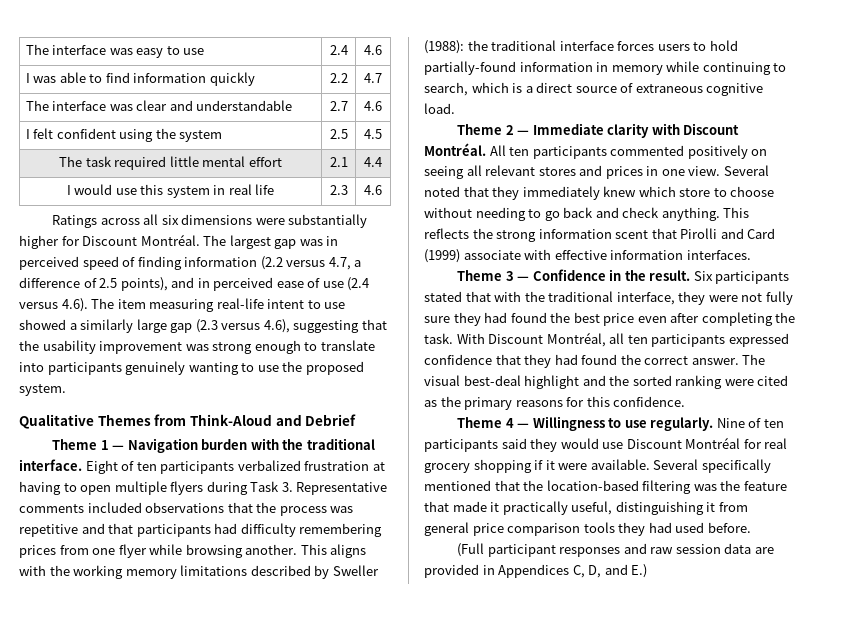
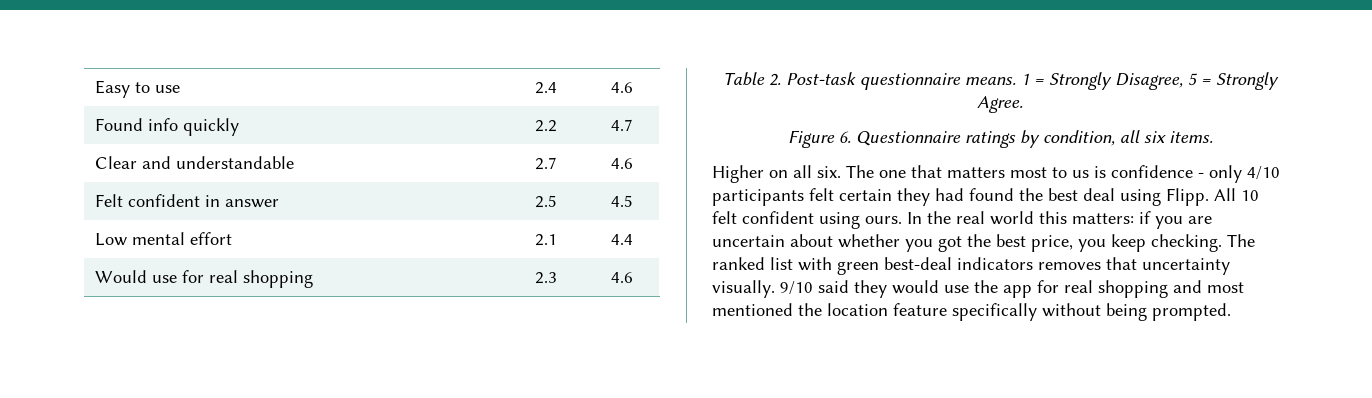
[25,44,164,58] The interface was easy -> [94,80,130,98] Easy
[25,72,207,83] I was able to find information -> [94,118,178,131] Found info
[25,100,168,111] The interface was clear -> [94,156,137,169] Clear
[25,128,223,142] [329,129,348,139] [364,129,382,139] [59,156,282,170] [329,157,348,167] [364,157,382,167] [66,184,275,198] [329,185,348,195] [364,185,382,195] [52,214,368,228] [19,234,339,249] [19,256,362,270] [19,277,370,291] [19,298,346,312] [19,319,387,333] [19,340,375,354] [19,361,364,375] [19,384,66,396] [19,414,357,429] [52,438,375,453] [19,459,385,474] [19,481,388,495] [19,502,354,516] [19,523,383,537] [19,544,367,558] [19,565,379,579] [424,40,738,54] [424,61,787,75] [424,82,764,96] [424,103,455,114] [457,123,740,138] [424,143,768,159] [424,165,769,179] [424,186,775,200] [424,207,750,221] [424,228,776,242] [424,249,751,263] [457,269,790,284] [424,291,793,305] [424,316,450,323] I felt confident using the system | 2.5 | 4.5 // The task required little mental effort | 2.1 | 4.4 // I would use this system in real life | 2.3 | 4.6 // Ratings across all six dimensions were substantially higher for Discount Montréal. The largest gap was in perceived speed of finding information (2.2 versus 4.7, a difference of 2.5 points), and in perceived ease of use (2.4 versus 4.6). The item measuring real-life intent to use showed a similarly large gap (2.3 versus 4.6), suggesting that the usability improvement was strong enough to translate into participants genuinely wanting to use the proposed system. // Qualitative Themes from Think-Aloud and Debrief // Theme 1 — Navigation burden with the traditional interface. Eight of ten participants verbalized frustration at having to open multiple flyers during Task 3. Representative comments included observations that the process was repetitive and that participants had difficulty remembering prices from one flyer while browsing another. This aligns with the working memory limitations described by Sweller (1988): the traditional interface forces users to hold partially-found information in memory while continuing to search, which is a direct source of extraneous cognitive load. // Theme 2 — Immediate clarity with Discount Montréal. All ten participants commented positively on seeing all relevant stores and prices in one view. Several noted that they immediately knew which store to choose without needing to go back and check anything. This reflects the strong information scent that Pirolli and Card (1999) associate with effective information interfaces. // Theme 3 — Confidence in the result. Six participants stated that with the traditional interface, they were not fully sure -> [94,194,279,208] [534,195,557,208] [610,195,633,207] [94,232,232,246] [534,234,557,246] [610,234,633,245] [94,270,313,288] [534,272,557,284] [610,272,633,283] [723,72,1279,90] [977,96,1023,113] [787,130,1213,148] [712,165,1280,183] [712,188,892,206] Felt confident in answer | 2.5 | 4.5 // Low mental effort | 2.1 | 4.4 // Would use for real shopping | 2.3 | 4.6 // Table 2. Post-task questionnaire means. 1 = Strongly Disagree, 5 = Strongly Agree. // Figure 6. Questionnaire ratings by condition, all six items. // Higher on all six. The one that matters most to us is confidence - only 4/10 participants felt certain
[603,312,796,326] [424,332,789,347] [424,354,766,368] [424,375,789,389] [424,396,686,410] [457,416,784,431] [424,437,788,452] [424,459,771,473] [424,480,787,494] [424,501,748,515] [424,522,751,536] [457,543,774,557] [424,564,648,578] price even after completing the task. With Discount Montréal, all ten participants expressed confidence that they had found the correct answer. The visual best-deal highlight and the sorted ranking were cited as the primary reasons for this confidence. // Theme 4 — Willingness to use regularly. Nine of ten participants said they would use Discount Montréal for real grocery shopping if it were available. Several specifically mentioned that the location-based filtering was the feature that made it practically useful, distinguishing it from general price comparison tools they had used before. // (Full participant responses and raw session data are provided in Appendices C, D, and E.) -> [1083,188,1259,206] [712,211,1212,229] [712,234,1255,252] [712,257,1230,275] [712,280,1244,298] [712,303,1231,321] deal using Flipp. All 10 felt confident using ours. In the real world this matters: if you are uncertain about whether you got the best price, you keep checking. The ranked list with green best-deal indicators removes that uncertainty visually. 9/10 said they would use the app for real shopping and most mentioned the location feature specifically without being prompted.

